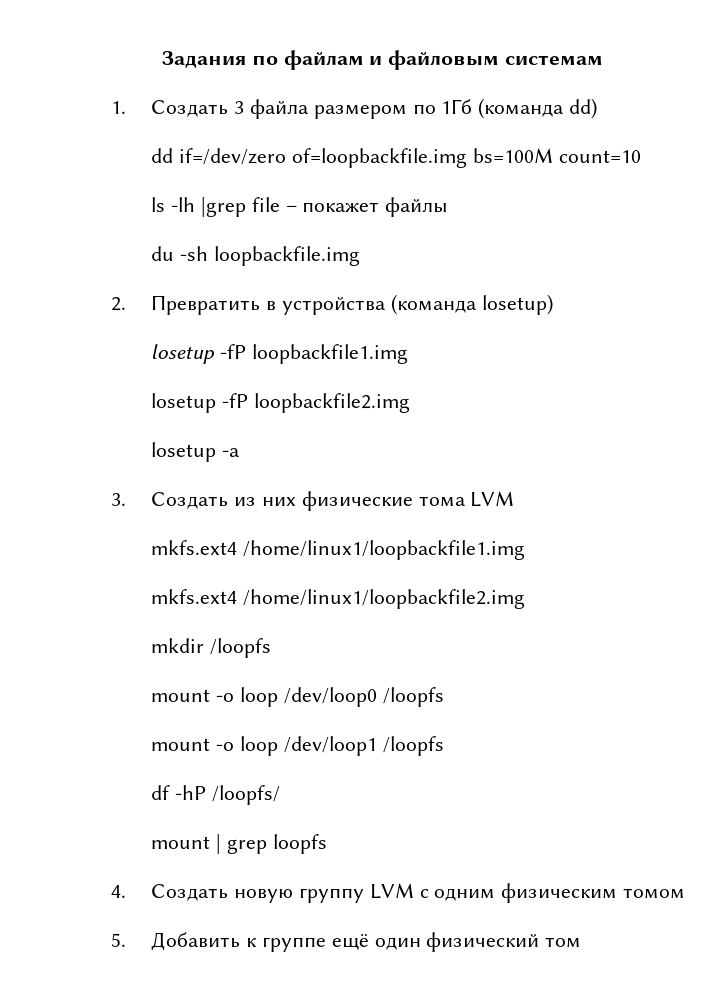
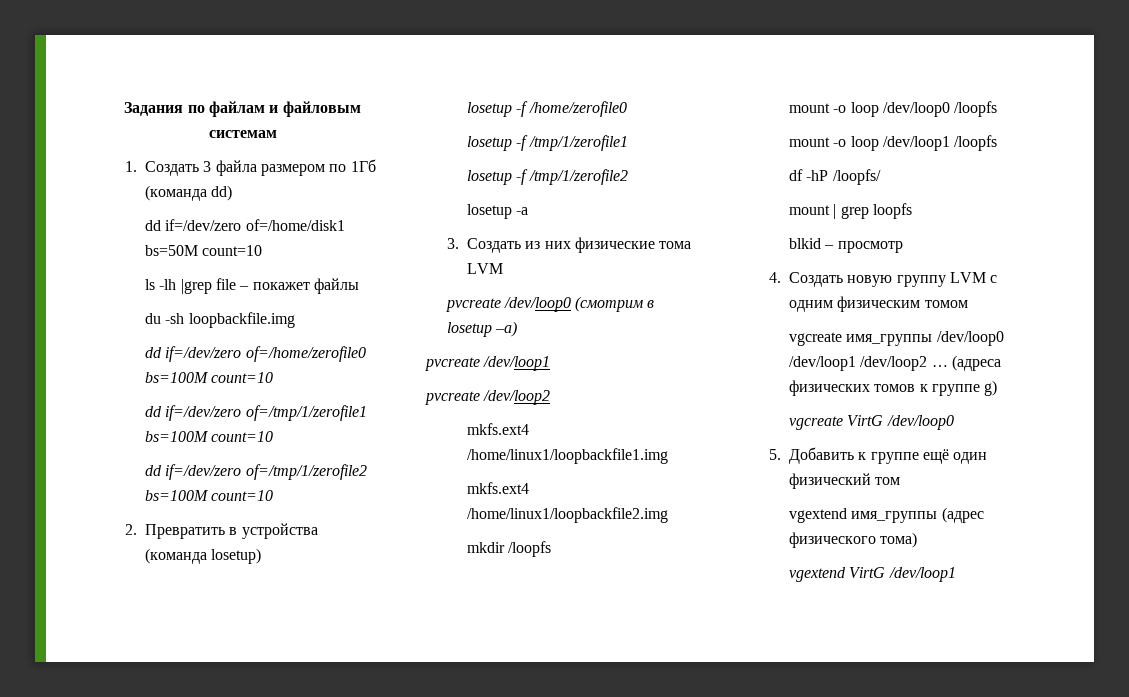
[291,148,553,168] of=loopbackfile.img bs=100M -> [245,219,345,231] [145,245,199,256] of=/home/disk1 bs=50M
(360, 256) none -> [145,346,366,362] [145,372,274,383] [145,405,367,421] [145,431,274,442] [145,464,367,480] [145,490,274,501] // dd if=/dev/zero of=/home/zerofile0 bs=100M count=10 // dd if=/dev/zero of=/tmp/1/zerofile1 bs=100M count=10 // dd if=/dev/zero of=/tmp/1/zerofile2 bs=100M count=10
[220,344,408,364] [151,393,410,413] -fP loopbackfile1.img // losetup -fP loopbackfile2.img -> [516,101,627,117] [467,135,628,151] [467,169,628,185] -f /home/zerofile0 // losetup -f /tmp/1/zerofile1 // losetup -f /tmp/1/zerofile2
(515, 499) none -> [445,296,655,312] [446,321,517,337] [425,356,551,371] [425,390,551,405] // pvcreate /dev/loop0 (смотрим в losetup –a) // pvcreate /dev/loop1 // pvcreate /dev/loop2
(327, 844) none -> [789,238,903,253] // blkid – просмотр
(685, 893) none -> [789,331,1004,346] [789,355,1002,371] [789,380,998,396] [789,415,954,430] // vgcreate имя_группы /dev/loop0 /dev/loop1 /dev/loop2 … (адреса физических томов к группе g) // vgcreate VirtG /dev/loop0
(582, 942) none -> [789,507,984,523] [789,532,918,548] [789,567,956,582] // vgextend имя_группы (адрес физического тома) // vgextend VirtG /dev/loop1

